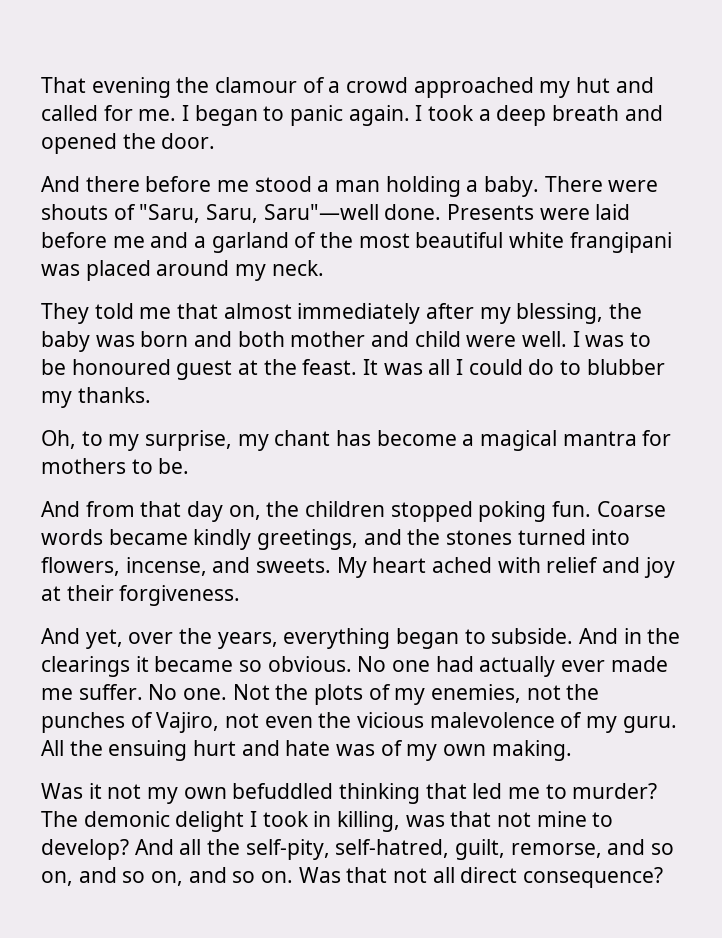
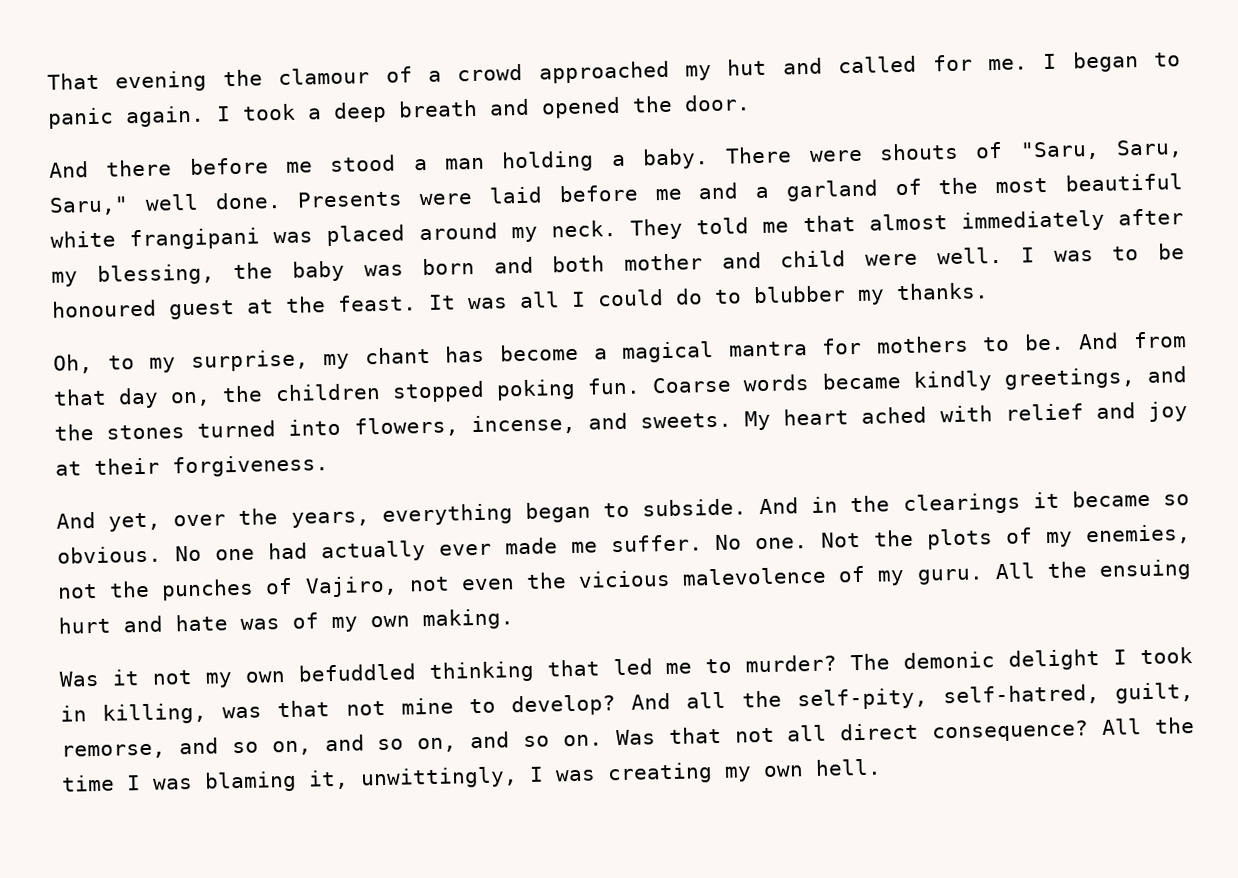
[263,204,379,220] Saru"—well -> [49,193,199,216] Saru," well
(324, 268) // -> (617, 229) none
(190, 466) // -> (1065, 342) none
(664, 877) none -> [1101,717,1195,735] [61,758,882,793] All the time I was blaming it, unwittingly, I was creating my own hell.

